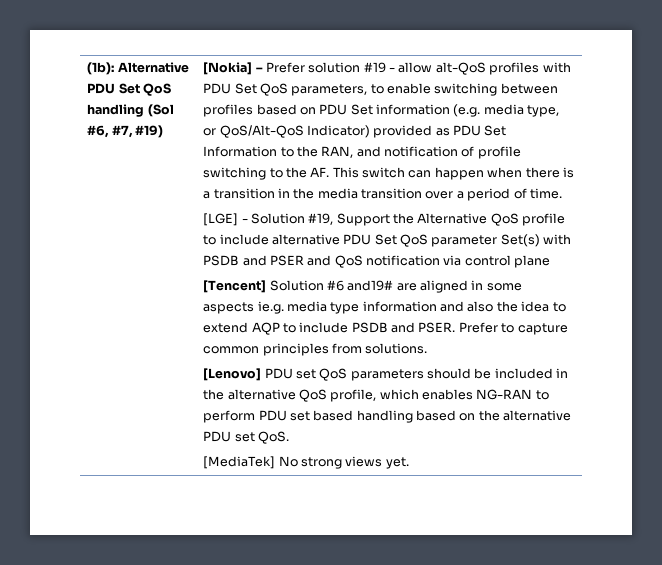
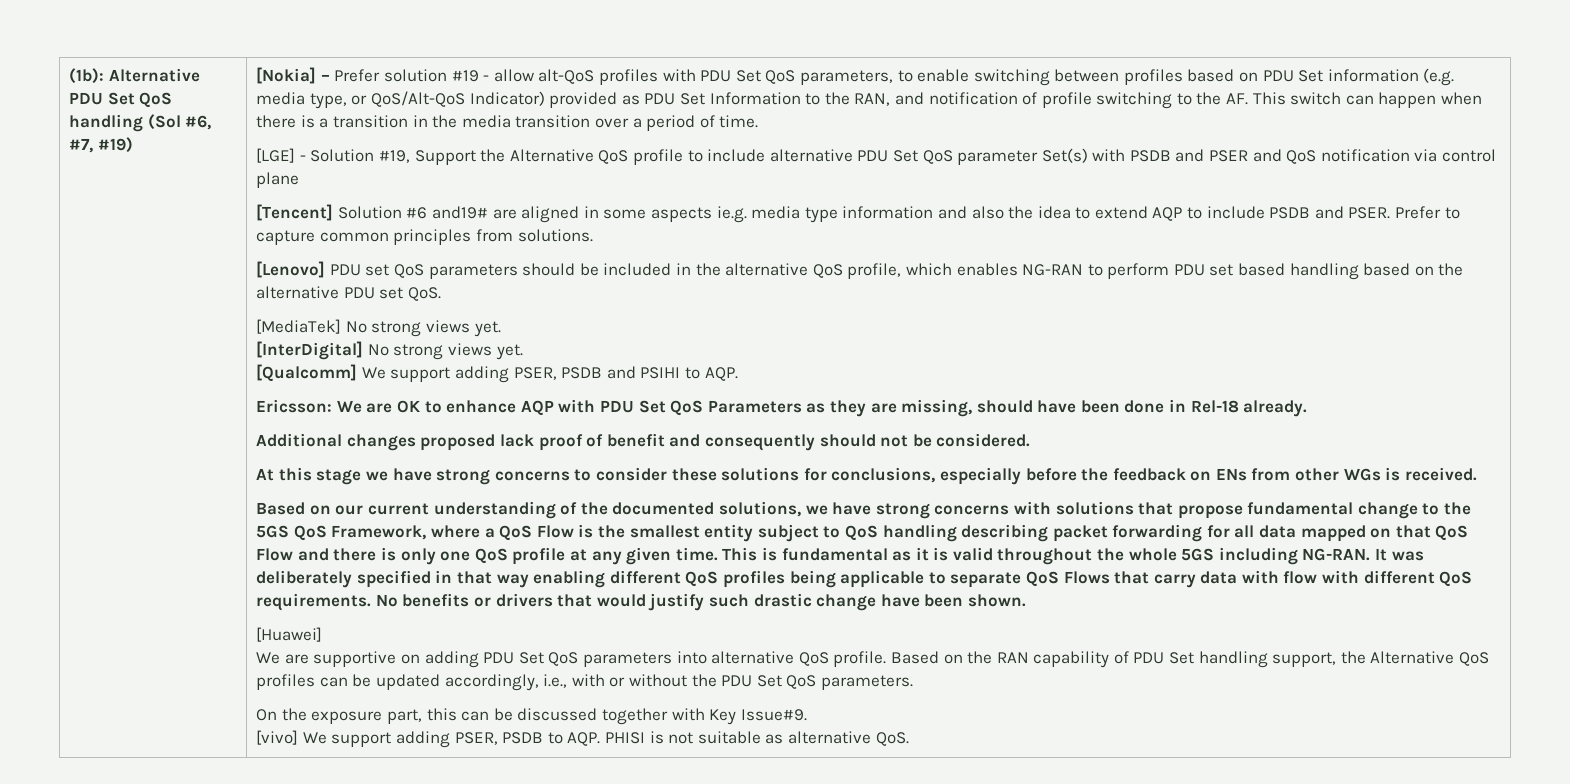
(409, 463) none -> [256,341,523,360] [256,364,738,383] [256,399,1308,417] [256,433,1031,451] [256,467,1477,485] [256,501,1472,519] [256,524,1469,542] [256,547,1424,565] [256,570,1473,588] [256,593,1026,611] [256,627,323,642] [256,651,1490,668] [256,674,913,691] [256,708,807,725] [256,730,909,748] // [InterDigital] No strong views yet. // [Qualcomm] We support adding PSER, PSDB and PSIHI to AQP. // Ericsson: We are OK to enhance AQP with PDU Set QoS Parameters as they are missing, should have been done in Rel-18 already. // Additional changes proposed lack proof of benefit and consequently should not be considered. // At this stage we have strong concerns to consider these solutions for conclusions, especially before the feedback on ENs from other WGs is received. // Based on our current understanding of the documented solutions, we have strong concerns with solutions that propose fundamental change to the 5GS QoS Framework, where a QoS Flow is the smallest entity subject to QoS handling describing packet forwarding for all data mapped on that QoS Flow and there is only one QoS profile at any given time. This is fundamental as it is valid throughout the whole 5GS including NG-RAN. It was deliberately specified in that way enabling different QoS profiles being applicable to separate QoS Flows that carry data with flow with different QoS requirements. No benefits or drivers that would justify such drastic change have been shown. // [Huawei] // We are supportive on adding PDU Set QoS parameters into alternative QoS profile. Based on the RAN capability of PDU Set handling support, the Alternative QoS profiles can be updated accordingly, i.e., with or without the PDU Set QoS parameters. // On the exposure part, this can be discussed together with Key Issue#9. // [vivo] We support adding PSER, PSDB to AQP. PHISI is not suitable as alternative QoS.

